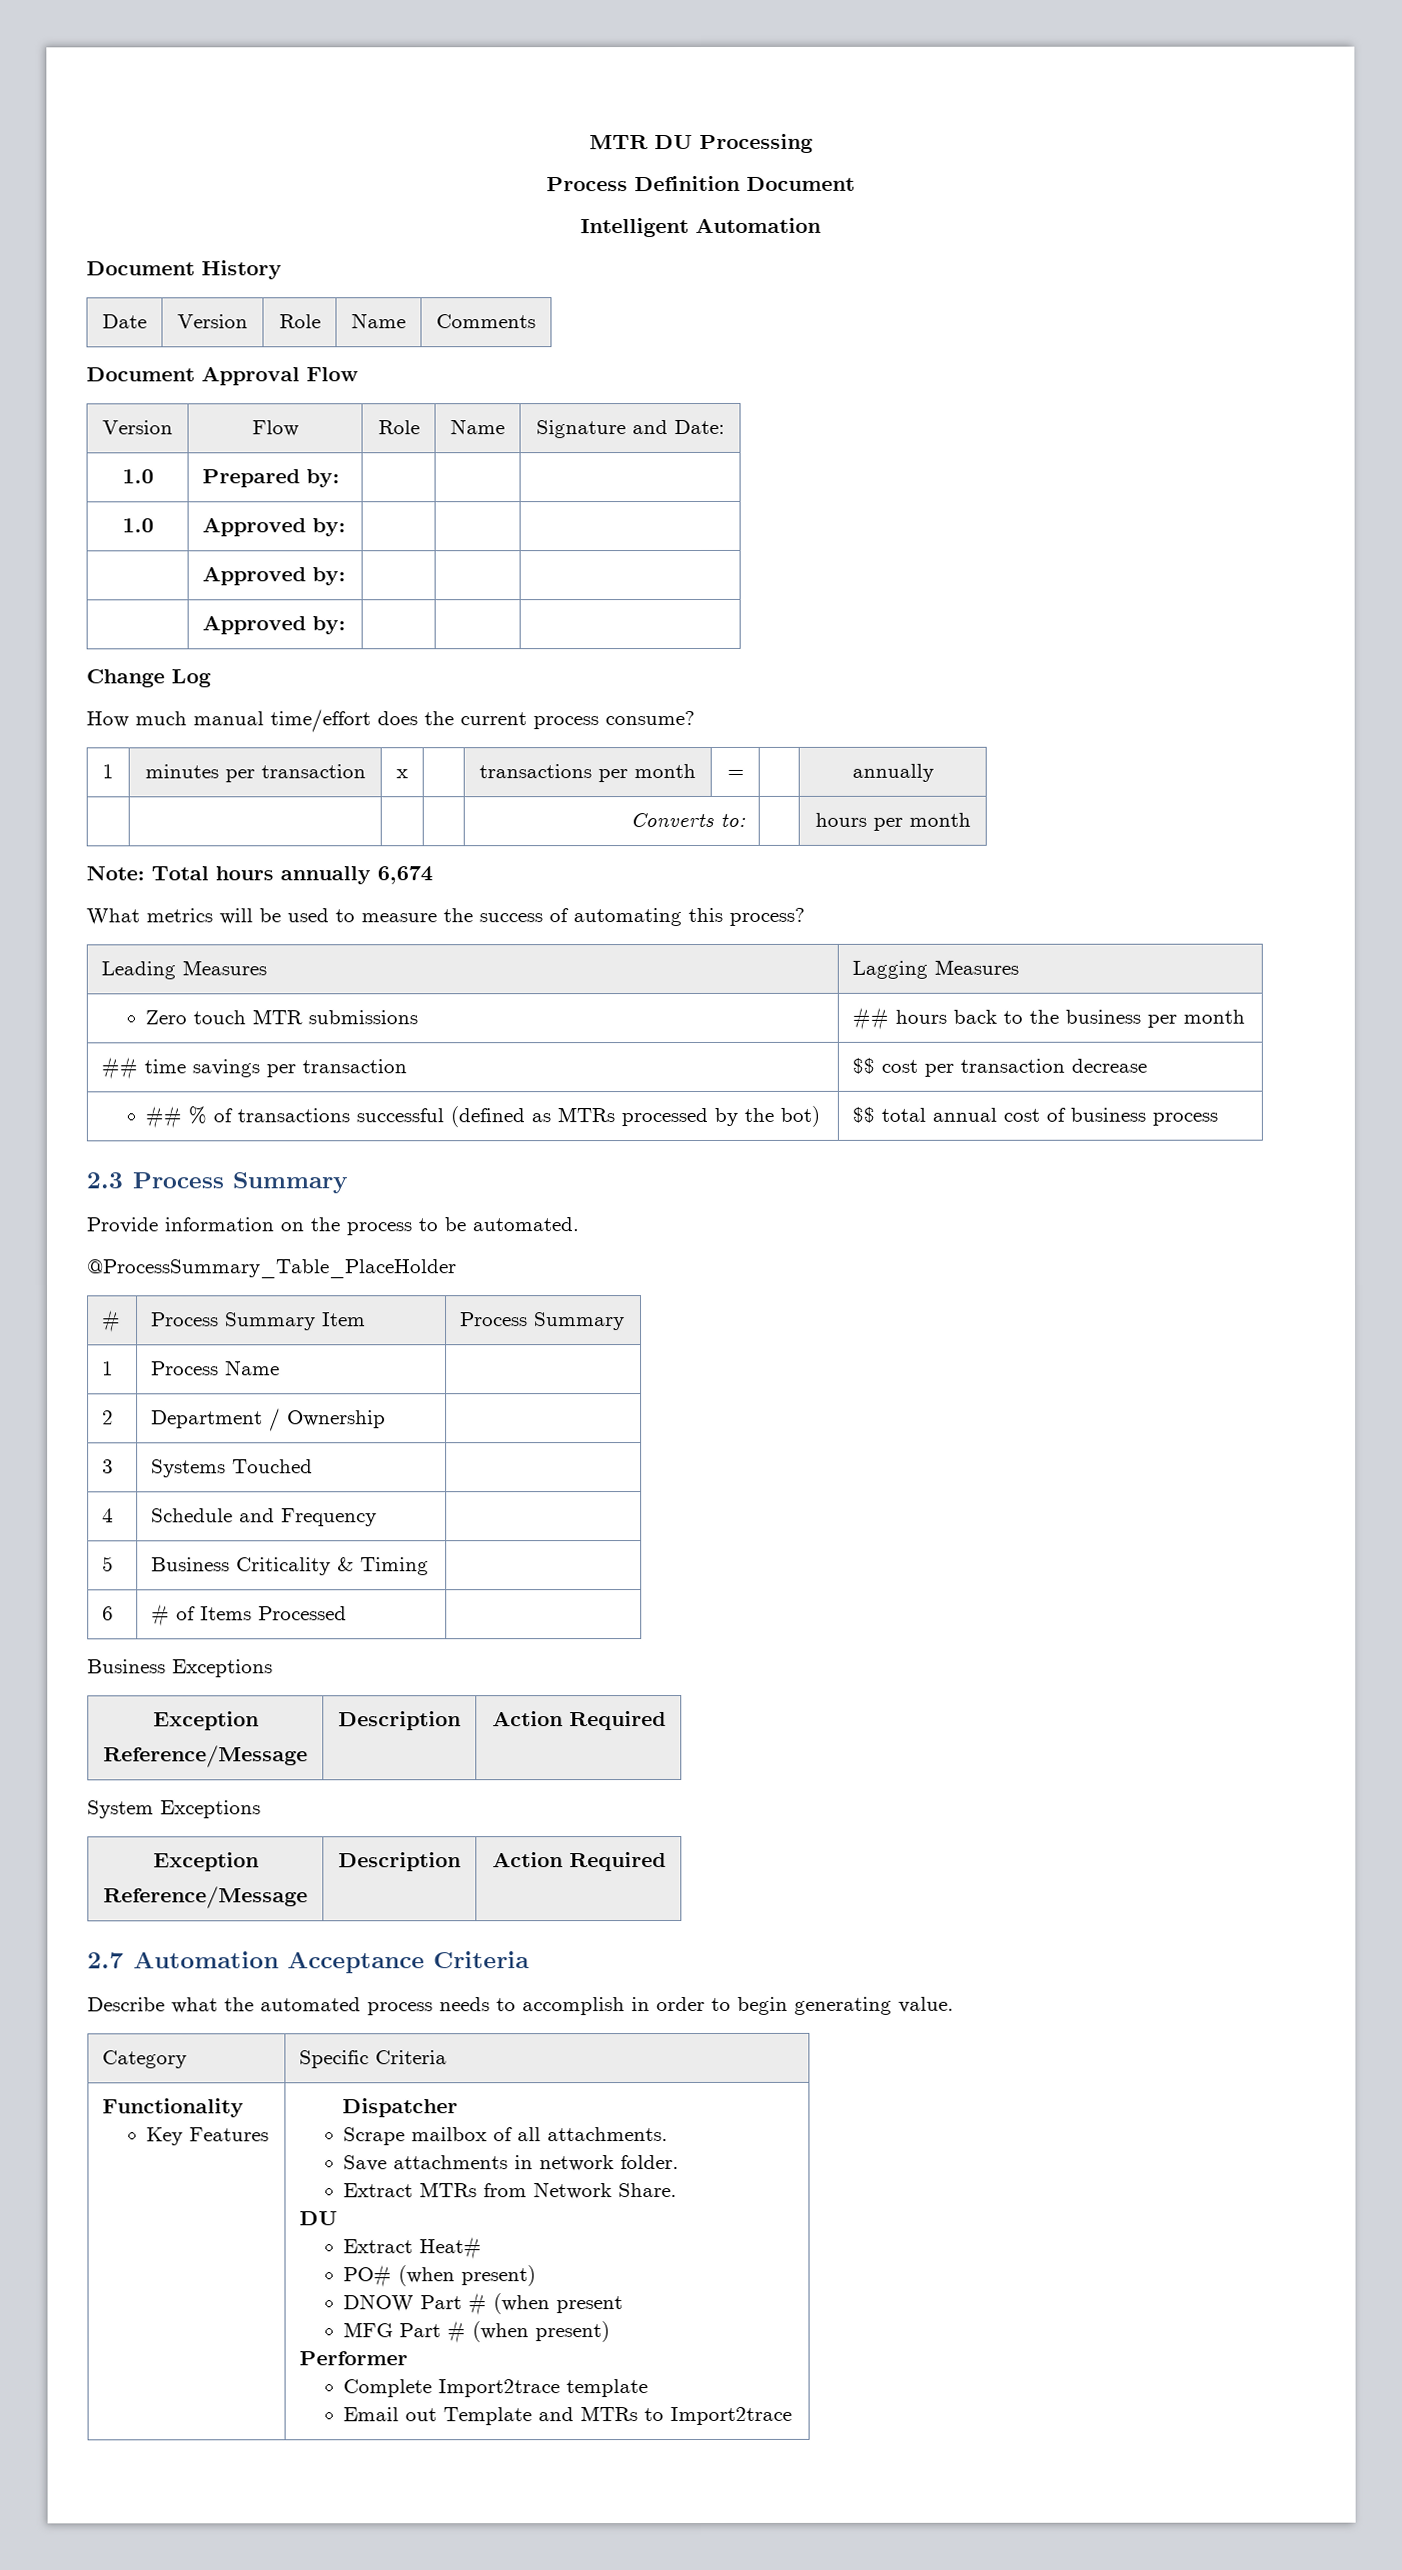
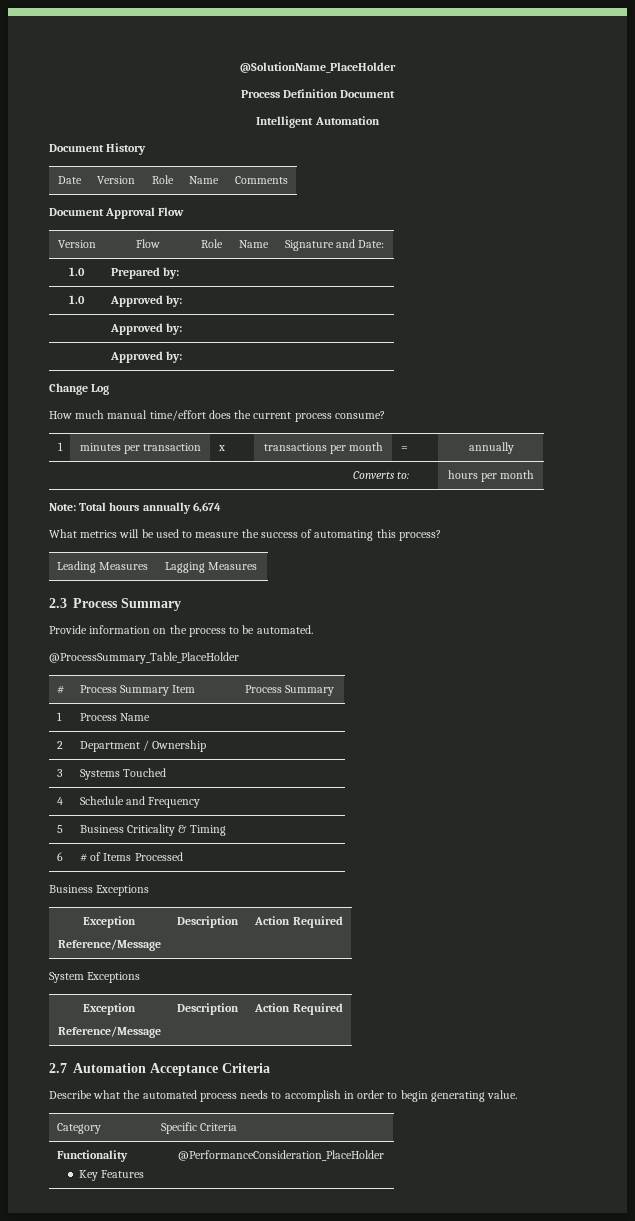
[588,133,813,154] MTR DU Processing -> [240,62,396,73] @SolutionName_PlaceHolder
[145,1009,419,1025] [852,1006,1246,1030] [101,1056,408,1080] [852,1057,1148,1077] [145,1105,821,1129] [852,1106,1219,1126] // Zero touch MTR submissions | ## hours back to the business per month // ## time savings per transaction | $$ cost per transaction decrease // ## % of transactions successful (defined as MTRs processed by the bot) | $$ total annual cost of business process -> (258, 566) none
[341,2098,458,2118] [343,2127,669,2146] [343,2155,680,2172] [343,2182,678,2200] [299,2211,339,2226] [343,2236,483,2260] [343,2264,537,2288] [343,2292,624,2316] [343,2320,611,2344] [299,2351,409,2366] [343,2379,649,2398] [343,2406,793,2426] Dispatcher // Scrape mailbox of all attachments. // Save attachments in network folder. // Extract MTRs from Network Share. // DU // Extract Heat# // PO# (when present) // DNOW Part # (when present // MFG Part # (when present) // Performer // Complete Import2trace template // Email out Template and MTRs to Import2trace -> [178,1150,385,1161] @PerformanceConsideration_PlaceHolder

